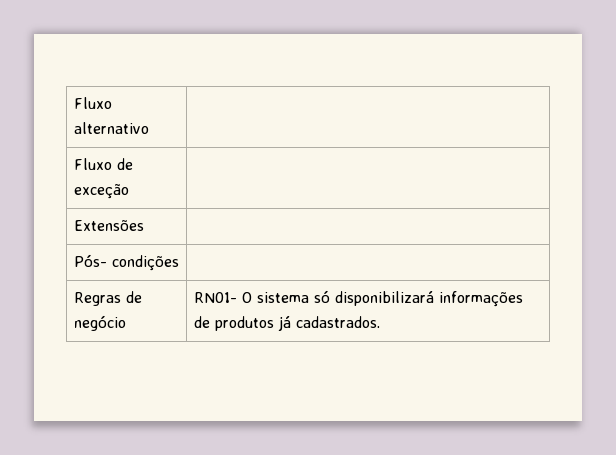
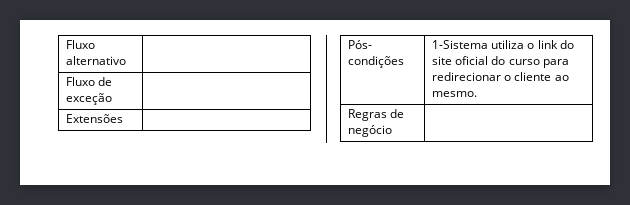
[73,291,142,306] [73,315,126,331] [193,290,523,307] [193,316,380,331] // Regras de negócio | RN01- O sistema só disponibilizará informações de produtos já cadastrados. -> [432,40,574,49] [432,56,569,68] [432,72,569,81] [432,91,478,97] [348,109,405,121] [348,125,393,137] 1-Sistema utiliza o link do site oficial do curso para redirecionar o cliente ao mesmo. // Regras de negócio |

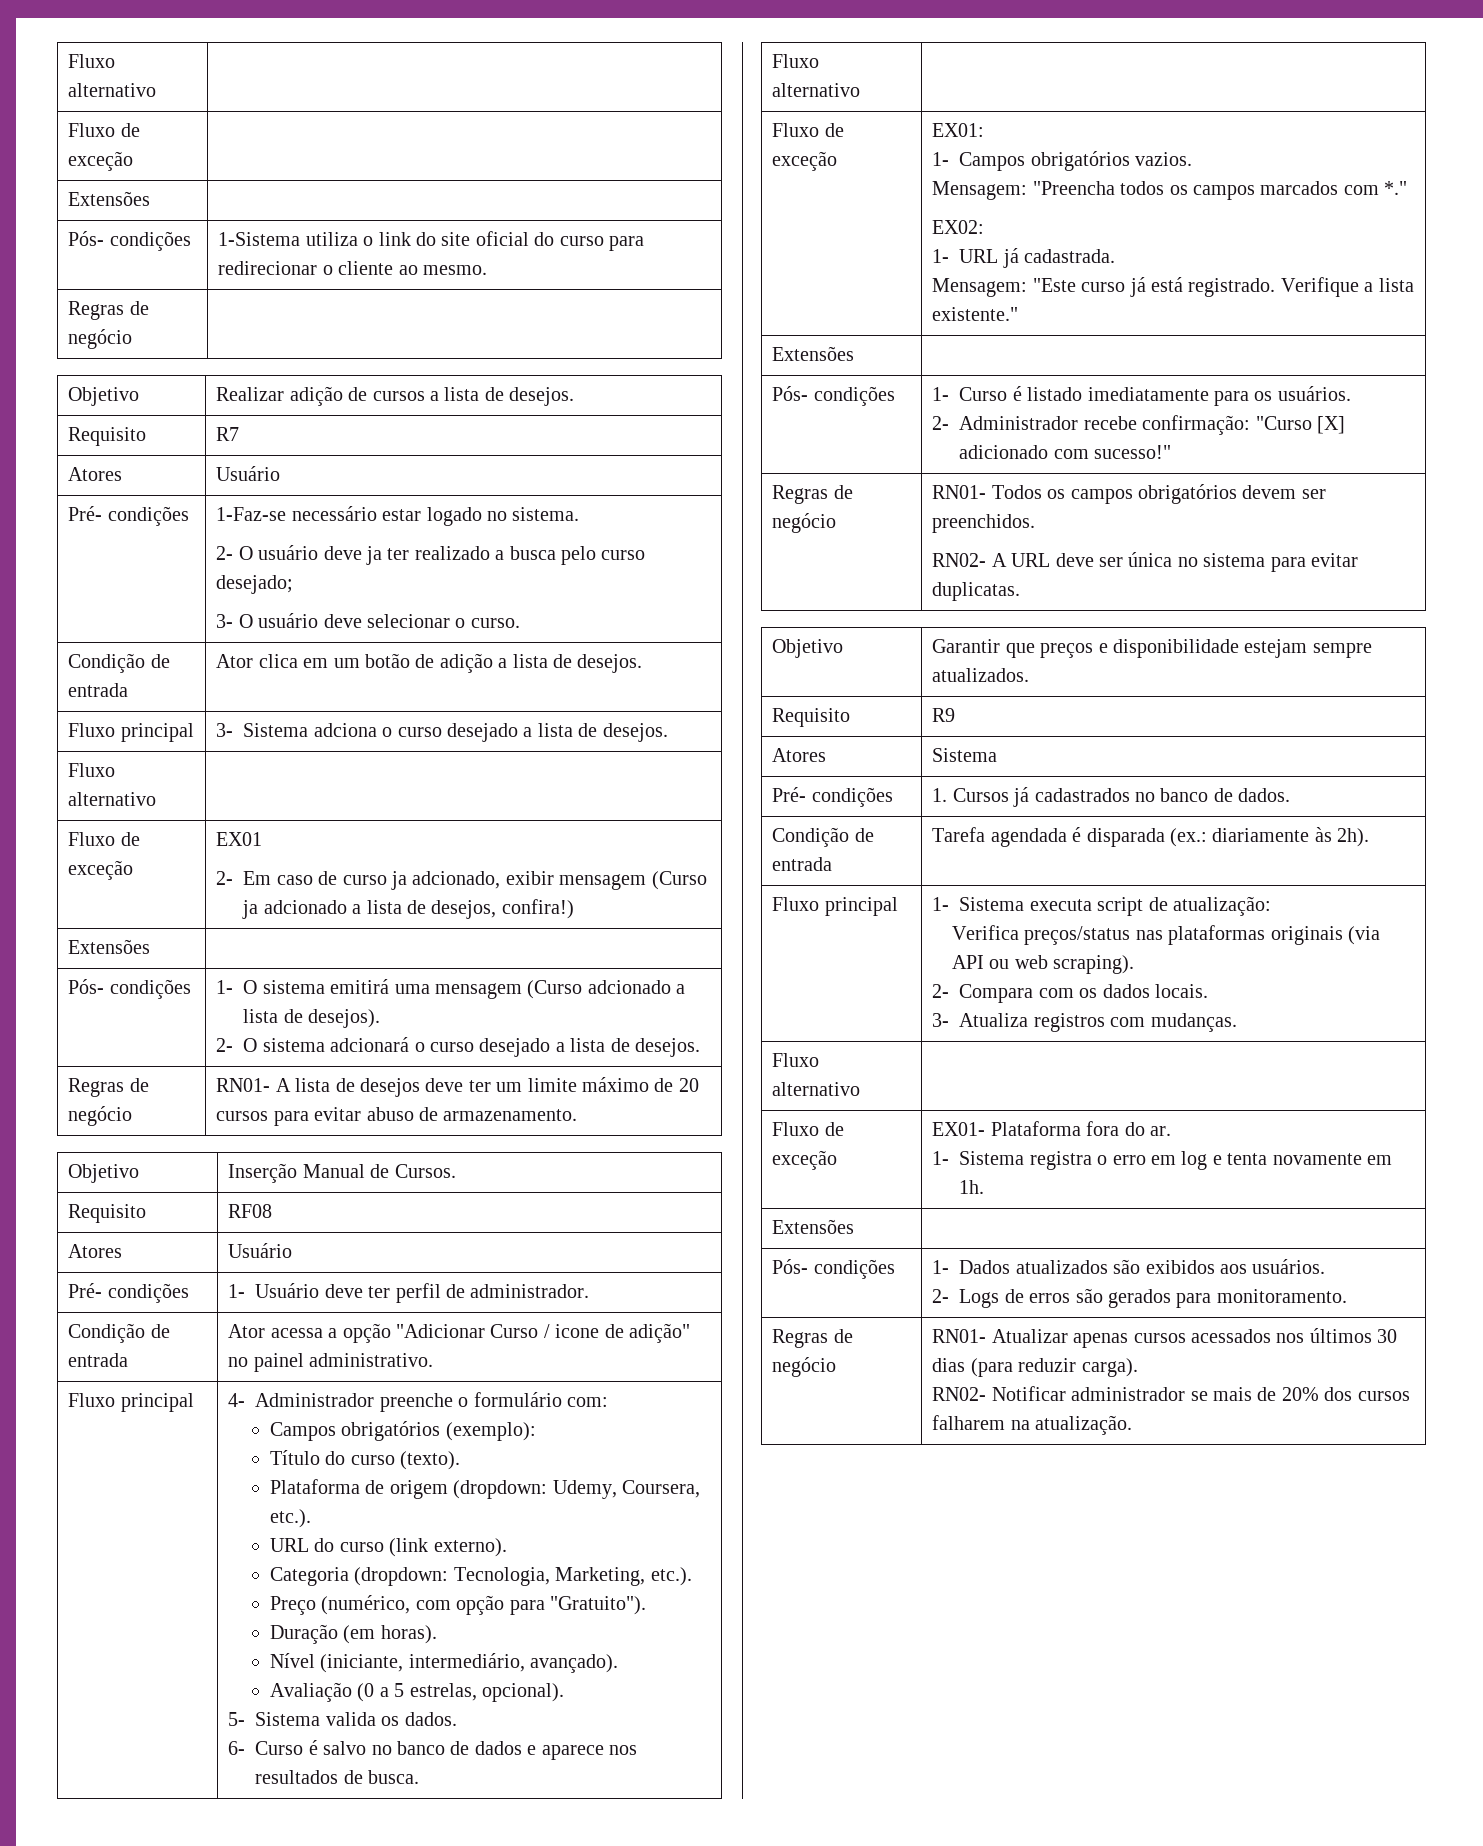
(393, 131) none -> [68,387,140,406] [216,386,575,406] [68,427,147,446] [216,427,240,441] [68,467,123,481] [216,466,281,481] [68,506,189,526] [216,506,580,526] [216,545,646,565] [216,575,294,594] [216,613,520,628] [68,653,170,673] [68,683,129,697] [216,653,643,673] [68,723,194,742] [216,723,668,742] [68,763,116,777] [68,792,157,806] [68,832,140,846] [68,860,134,880] [216,832,263,846] [216,871,707,890] [242,899,574,919] [68,939,151,954] [68,979,191,999] [216,979,686,999] [243,1009,381,1028] [216,1037,701,1057] [68,1078,149,1097] [68,1106,133,1126] [216,1077,699,1097] [216,1107,578,1126] [68,1164,140,1183] [228,1163,456,1183] [68,1204,147,1223] [228,1204,273,1218] [68,1244,123,1258] [228,1243,293,1258] [68,1283,189,1303] [228,1283,590,1303] [68,1323,170,1343] [68,1353,129,1367] [228,1323,691,1343] [228,1353,434,1372] [68,1393,194,1412] [228,1392,609,1412] [269,1421,536,1441] [269,1450,461,1470] [269,1479,700,1499] [269,1509,311,1528] [269,1538,507,1557] [269,1567,692,1586] [269,1595,646,1615] [269,1624,437,1644] [269,1653,619,1673] [269,1682,564,1702] [228,1712,457,1726] [228,1740,638,1760] [255,1770,420,1784] [772,54,820,68] [772,83,861,97] [772,123,844,137] [772,151,838,171] [932,123,985,137] [932,151,1193,171] [932,181,1408,200] [932,220,985,234] [932,248,1116,268] [932,277,1414,297] [932,307,1019,321] [772,346,855,361] [772,386,895,406] [932,386,1351,406] [932,415,1346,435] [959,445,1172,459] [772,485,853,504] [772,513,837,533] [932,484,1326,504] [932,514,1036,533] [932,552,1359,572] [932,582,1021,601] [772,639,844,658] [932,639,1372,658] [932,668,1030,682] [772,708,851,727] [932,708,956,722] [772,748,827,762] [932,748,998,762] [772,787,893,807] [932,787,1291,807] [772,827,874,847] [772,857,833,871] [932,827,1370,847] [772,897,898,916] [932,896,1272,916] [951,925,1380,945] [951,955,1135,974] [932,984,1209,1003] [932,1013,1237,1032] [772,1053,820,1067] [772,1082,861,1096] [772,1122,844,1136] [772,1150,838,1170] [932,1121,1172,1136] [932,1151,1393,1170] [959,1180,985,1194] [772,1219,855,1234] [772,1259,895,1279] [932,1259,1326,1274] [932,1288,1347,1308] [772,1329,853,1348] [772,1357,837,1377] [932,1328,1398,1348] [932,1358,1138,1377] [932,1386,1410,1401] [932,1415,1133,1435] // Objetivo | Realizar adição de cursos a lista de desejos. // Requisito | R7 // Atores | Usuário // Pré- condições | 1-Faz-se necessário estar logado no sistema. // 2- O usuário deve ja ter realizado a busca pelo curso desejado; // 3- O usuário deve selecionar o curso. // Condição de entrada | Ator clica em um botão de adição a lista de desejos. // Fluxo principal | 3- Sistema adciona o curso desejado a lista de desejos. // Fluxo alternativo | // Fluxo de exceção | EX01 // 2- Em caso de curso ja adcionado, exibir mensagem (Curso ja adcionado a lista de desejos, confira!) // Extensões | // Pós- condições | 1- O sistema emitirá uma mensagem (Curso adcionado a lista de desejos). // 2- O sistema adcionará o curso desejado a lista de desejos. // Regras de negócio | RN01- A lista de desejos deve ter um limite máximo de 20 cursos para evitar abuso de armazenamento. // Objetivo | Inserção Manual de Cursos. // Requisito | RF08 // Atores | Usuário // Pré- condições | 1- Usuário deve ter perfil de administrador. // Condição de entrada | Ator acessa a opção "Adicionar Curso / icone de adição" no painel administrativo. // Fluxo principal | 4- Administrador preenche o formulário com: // Campos obrigatórios (exemplo): // Título do curso (texto). // Plataforma de origem (dropdown: Udemy, Coursera, etc.). // URL do curso (link externo). // Categoria (dropdown: Tecnologia, Marketing, etc.). // Preço (numérico, com opção para "Gratuito"). // Duração (em horas). // Nível (iniciante, intermediário, avançado). // Avaliação (0 a 5 estrelas, opcional). // 5- Sistema valida os dados. // 6- Curso é salvo no banco de dados e aparece nos resultados de busca. // Fluxo alternativo | // Fluxo de exceção | EX01: // 1- Campos obrigatórios vazios. // Mensagem: "Preencha todos os campos marcados com *." // EX02: // 1- URL já cadastrada. // Mensagem: "Este curso já está registrado. Verifique a lista existente." // Extensões | // Pós- condições | 1- Curso é listado imediatamente para os usuários. // 2- Administrador recebe confirmação: "Curso [X] adicionado com sucesso!" // Regras de negócio | RN01- Todos os campos obrigatórios devem ser preenchidos. // RN02- A URL deve ser única no sistema para evitar duplicatas. // Objetivo | Garantir que preços e disponibilidade estejam sempre atualizados. // Requisito | R9 // Atores | Sistema // Pré- condições | 1. Cursos já cadastrados no banco de dados. // Condição de entrada | Tarefa agendada é disparada (ex.: diariamente às 2h). // Fluxo principal | 1- Sistema executa script de atualização: // Verifica preços/status nas plataformas originais (via API ou web scraping). // 2- Compara com os dados locais. // 3- Atualiza registros com mudanças. // Fluxo alternativo | // Fluxo de exceção | EX01- Plataforma fora do ar. // 1- Sistema registra o erro em log e tenta novamente em 1h. // Extensões | // Pós- condições | 1- Dados atualizados são exibidos aos usuários. // 2- Logs de erros são gerados para monitoramento. // Regras de negócio | RN01- Atualizar apenas cursos acessados nos últimos 30 dias (para reduzir carga). // RN02- Notificar administrador se mais de 20% dos cursos falharem na atualização.

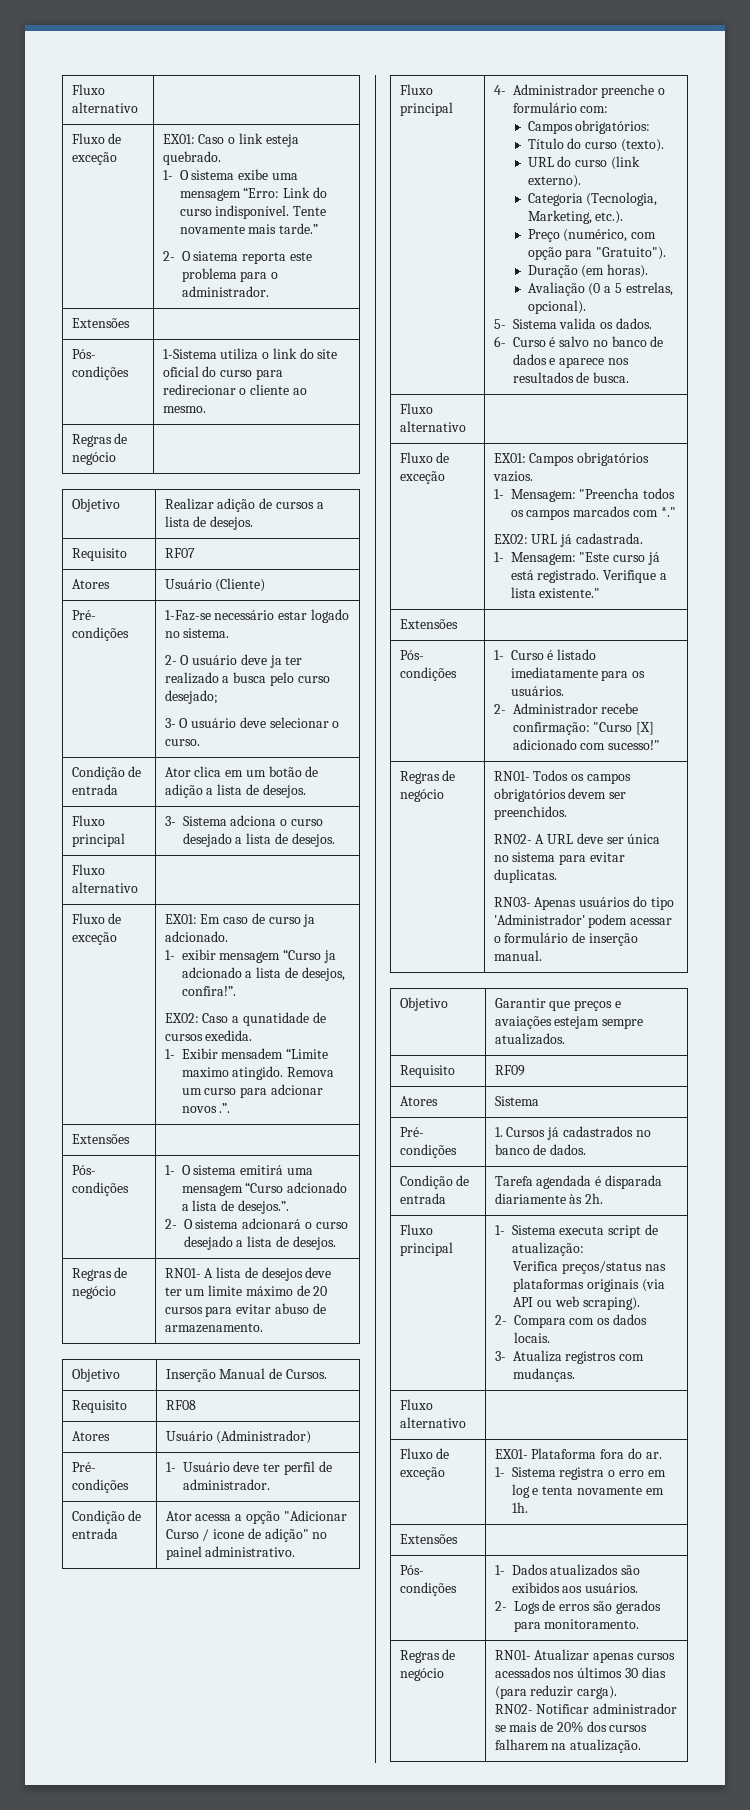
[68,54,116,68] [68,83,157,97] [68,123,140,137] [68,151,134,171] Fluxo alternativo | // Fluxo de exceção | -> [71,84,105,95] [71,102,138,113] [71,133,122,144] [71,152,117,165] [162,133,299,147] [162,151,221,165] [162,169,298,180] [179,187,327,201] [179,205,327,219] [179,223,319,234] [162,251,312,264] [181,268,279,282] [181,286,269,297] Fluxo alternativo | // Fluxo de exceção | EX01: Caso o link esteja quebrado. // 1- O sistema exibe uma mensagem “Erro: Link do curso indisponível. Tente novamente mais tarde.” // 2- O siatema reporta este problema para o administrador.
[216,427,240,441] [68,467,123,481] [216,466,281,481] R7 // Atores | Usuário -> [164,548,195,558] [71,579,110,589] [164,578,266,592] RF07 // Atores | Usuário (Cliente)
[216,832,263,846] [216,871,234,885] EX01 // 2- -> [164,914,197,924] EX01:
[412,871,501,889] adcionado, -> [164,931,228,942] [164,950,175,960] adcionado. // 1-
[651,871,707,890] (Curso -> [283,949,322,960] “Curso
[501,899,574,919] confira!) -> [181,986,236,996] [164,1012,326,1026] [164,1030,253,1041] [164,1048,329,1059] [181,1066,335,1080] [181,1084,323,1098] [181,1103,231,1113] confira!”. // EX02: Caso a qunatidade de cursos exedida. // 1- Exibir mensadem “Limite maximo atingido. Remova um curso para adcionar novos .”.
[527,980,686,999] [243,1009,381,1028] (Curso adcionado a lista de desejos). -> [245,1182,348,1193] [181,1200,289,1214] “Curso adcionado a lista de desejos.”.
(293, 1250) none -> [216,1430,312,1444] (Administrador)
[341,1421,536,1441] obrigatórios (exemplo): -> [575,120,651,134] obrigatórios:
[269,1479,700,1499] [269,1509,311,1528] // Plataforma de origem (dropdown: Udemy, Coursera, etc.). -> (664, 145) none
[354,1567,550,1586] (dropdown: Tecnologia, -> [586,192,658,206] (Tecnologia,
[269,1653,619,1673] // Nível (iniciante, intermediário, avançado). -> (649, 271) none
[932,152,950,166] // 1- -> (526, 458) none
(1193, 159) none -> [493,489,504,499] 1-
[932,249,950,263] // 1- -> (528, 539) none
(1116, 256) none -> [493,552,504,562] 1-
(1021, 591) none -> [493,896,674,910] [493,914,673,928] [493,932,638,946] [493,950,542,961] // RN03- Apenas usuários do tipo 'Administrador' podem acessar o formulário de inserção manual.
[1113,639,1240,658] disponibilidade -> [494,1016,552,1029] avaiações
[932,708,956,722] R9 -> [494,1065,525,1076] RF09
[1170,828,1208,847] (ex.: -> (662, 1182) none
[1337,828,1370,847] 2h). -> [585,1193,604,1204] 2h.

